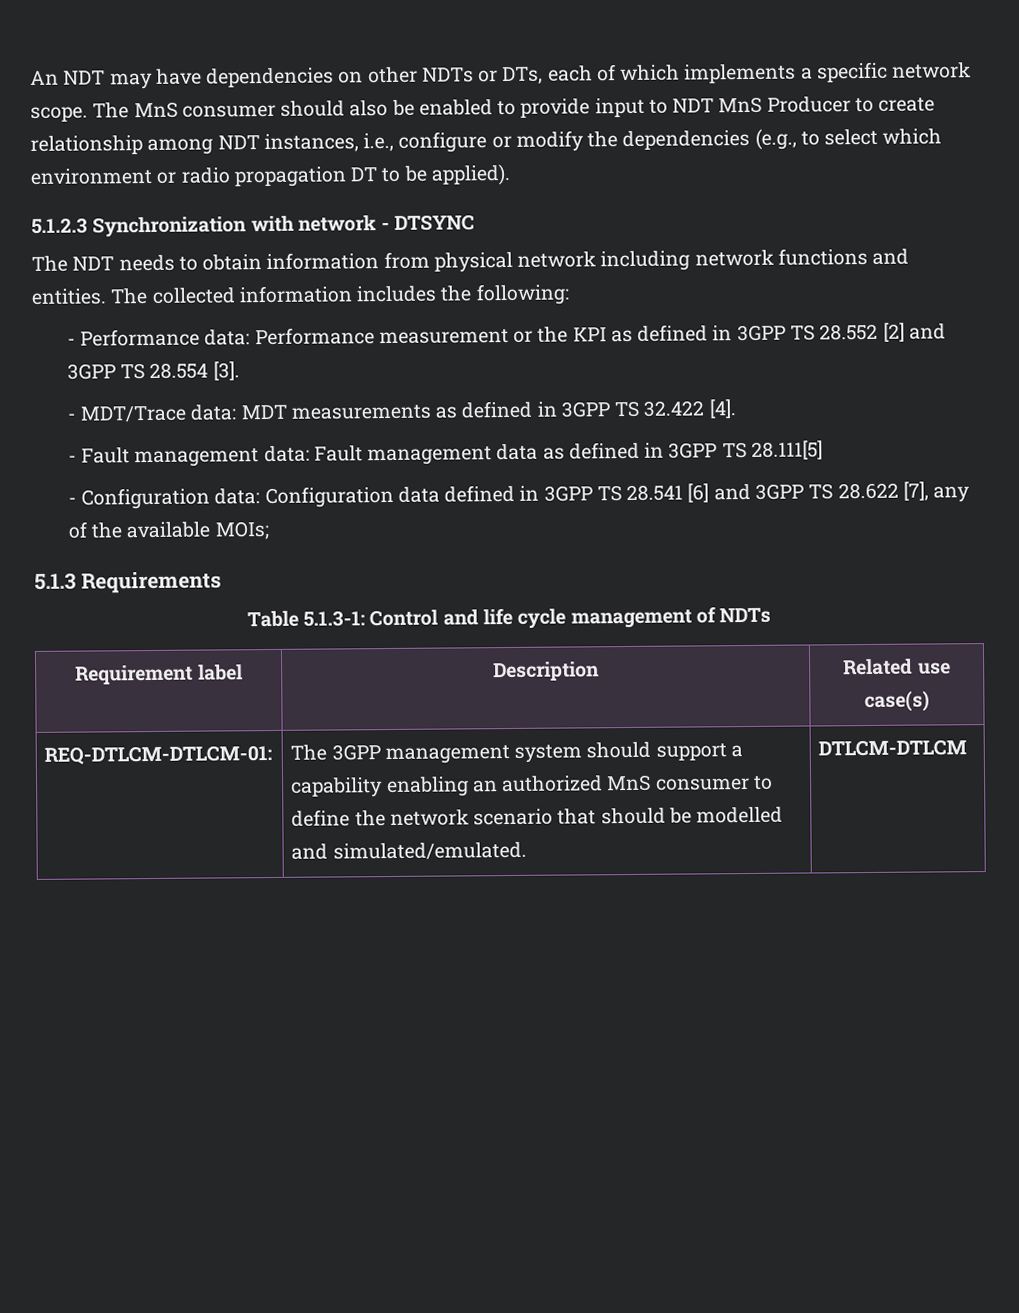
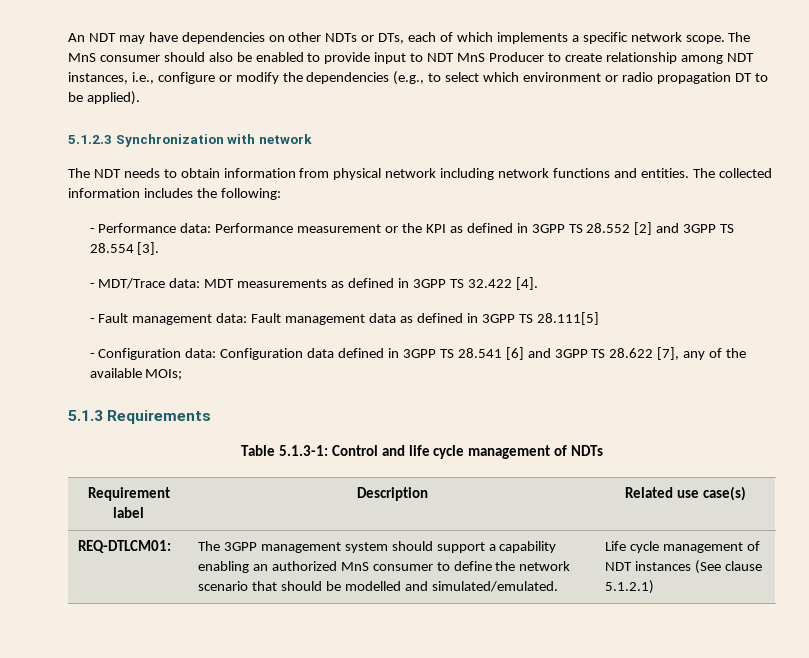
[381,214,476,231] - DTSYNC -> (312, 139) none
[44,744,273,765] REQ-DTLCM-DTLCM-01: -> [78,540,172,553] REQ-DTLCM01:
[818,739,968,757] DTLCM-DTLCM -> [605,541,760,553] [605,560,762,574] [605,580,655,594] Life cycle management of NDT instances (See clause 5.1.2.1)

